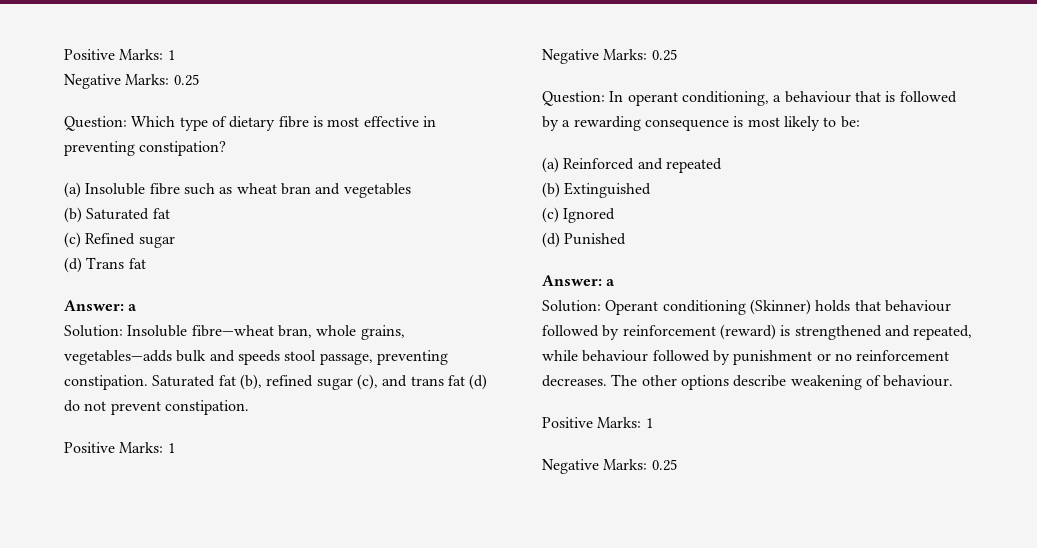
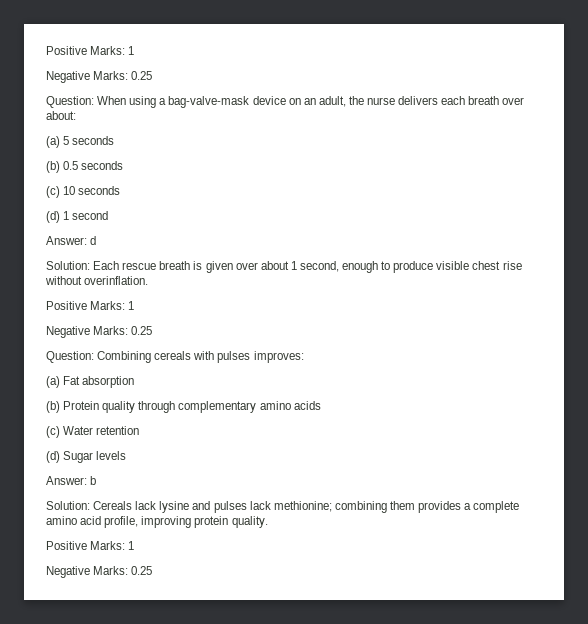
[64,49,175,60] [64,74,199,89] [64,116,436,131] [64,141,227,156] [64,182,411,198] [64,207,170,223] [64,232,175,248] [64,257,146,273] [64,300,138,311] [64,325,405,340] [64,350,448,365] [64,374,488,390] [64,400,249,415] [64,442,175,453] [542,49,677,64] [542,91,957,106] [542,116,860,131] [542,157,722,173] [542,182,652,198] [542,207,616,223] [542,232,627,248] [542,275,616,286] [542,299,951,315] [542,324,973,340] [542,350,950,365] [542,374,954,390] Positive Marks: 1 // Negative Marks: 0.25 // Question: Which type of dietary fibre is most effective in preventing constipation? // (a) Insoluble fibre such as wheat bran and vegetables // (b) Saturated fat // (c) Refined sugar // (d) Trans fat // Answer: a // Solution: Insoluble fibre—wheat bran, whole grains, vegetables—adds bulk and speeds stool passage, preventing constipation. Saturated fat (b), refined sugar (c), and trans fat (d) do not prevent constipation. // Positive Marks: 1 // Negative Marks: 0.25 // Question: In operant conditioning, a behaviour that is followed by a rewarding consequence is most likely to be: // (a) Reinforced and repeated // (b) Extinguished // (c) Ignored // (d) Punished // Answer: a // Solution: Operant conditioning (Skinner) holds that behaviour followed by reinforcement (reward) is strengthened and repeated, while behaviour followed by punishment or no reinforcement decreases. The other options describe weakening of behaviour. -> [46,46,135,55] [46,71,153,83] [46,96,525,108] [46,111,76,120] [46,136,115,148] [46,161,124,173] [46,186,121,198] [46,211,109,223] [46,236,97,245] [46,261,522,273] [45,276,149,285] [46,301,135,310] [46,326,153,338] [46,351,304,363] [46,376,135,388] [46,401,321,413] [46,426,140,438] [46,451,127,463] [46,476,97,485] [46,501,520,513] [46,516,268,528] Positive Marks: 1 // Negative Marks: 0.25 // Question: When using a bag-valve-mask device on an adult, the nurse delivers each breath over about: // (a) 5 seconds // (b) 0.5 seconds // (c) 10 seconds // (d) 1 second // Answer: d // Solution: Each rescue breath is given over about 1 second, enough to produce visible chest rise without overinflation. // Positive Marks: 1 // Negative Marks: 0.25 // Question: Combining cereals with pulses improves: // (a) Fat absorption // (b) Protein quality through complementary amino acids // (c) Water retention // (d) Sugar levels // Answer: b // Solution: Cereals lack lysine and pulses lack methionine; combining them provides a complete amino acid profile, improving protein quality.

